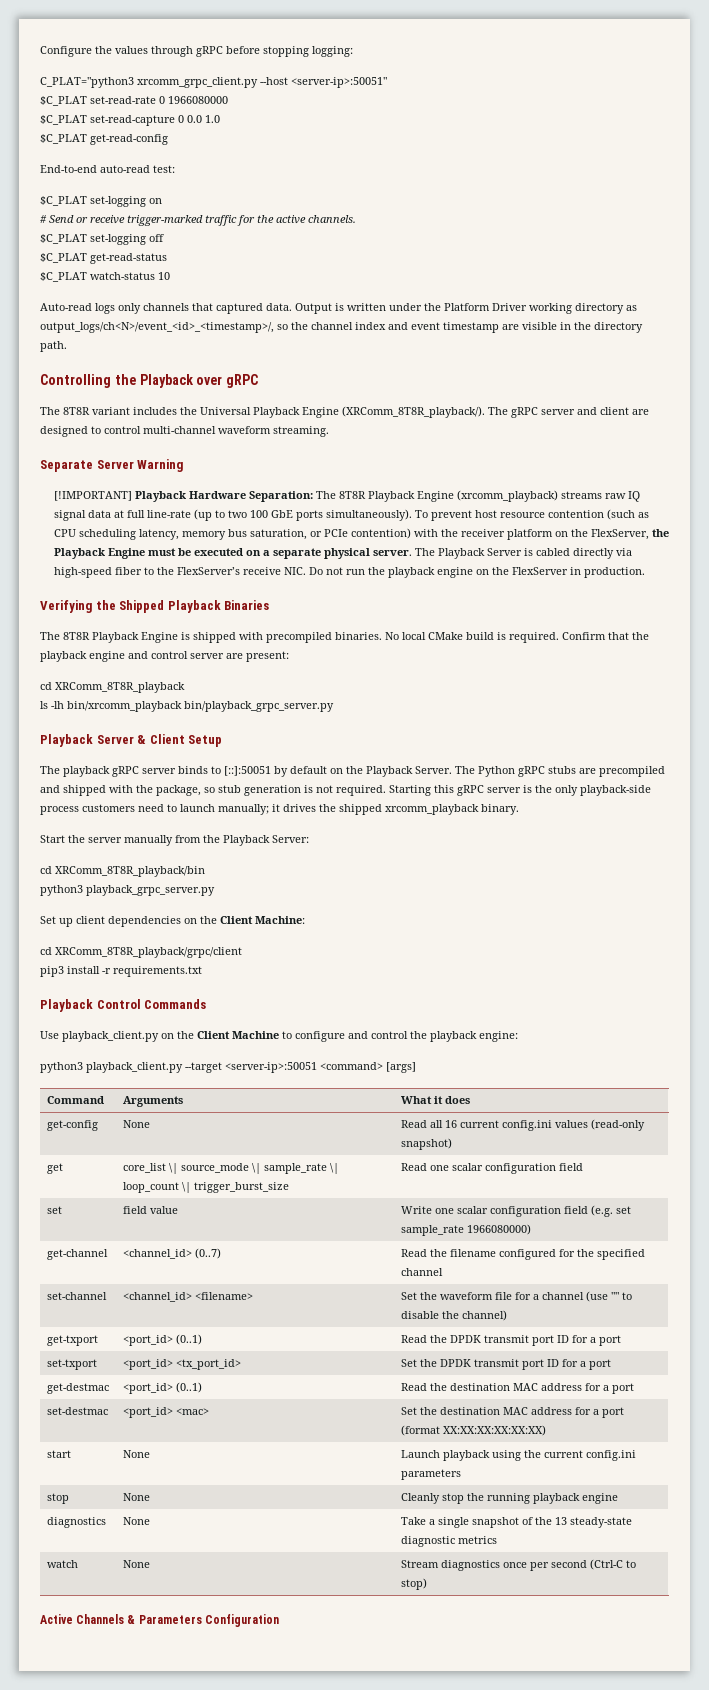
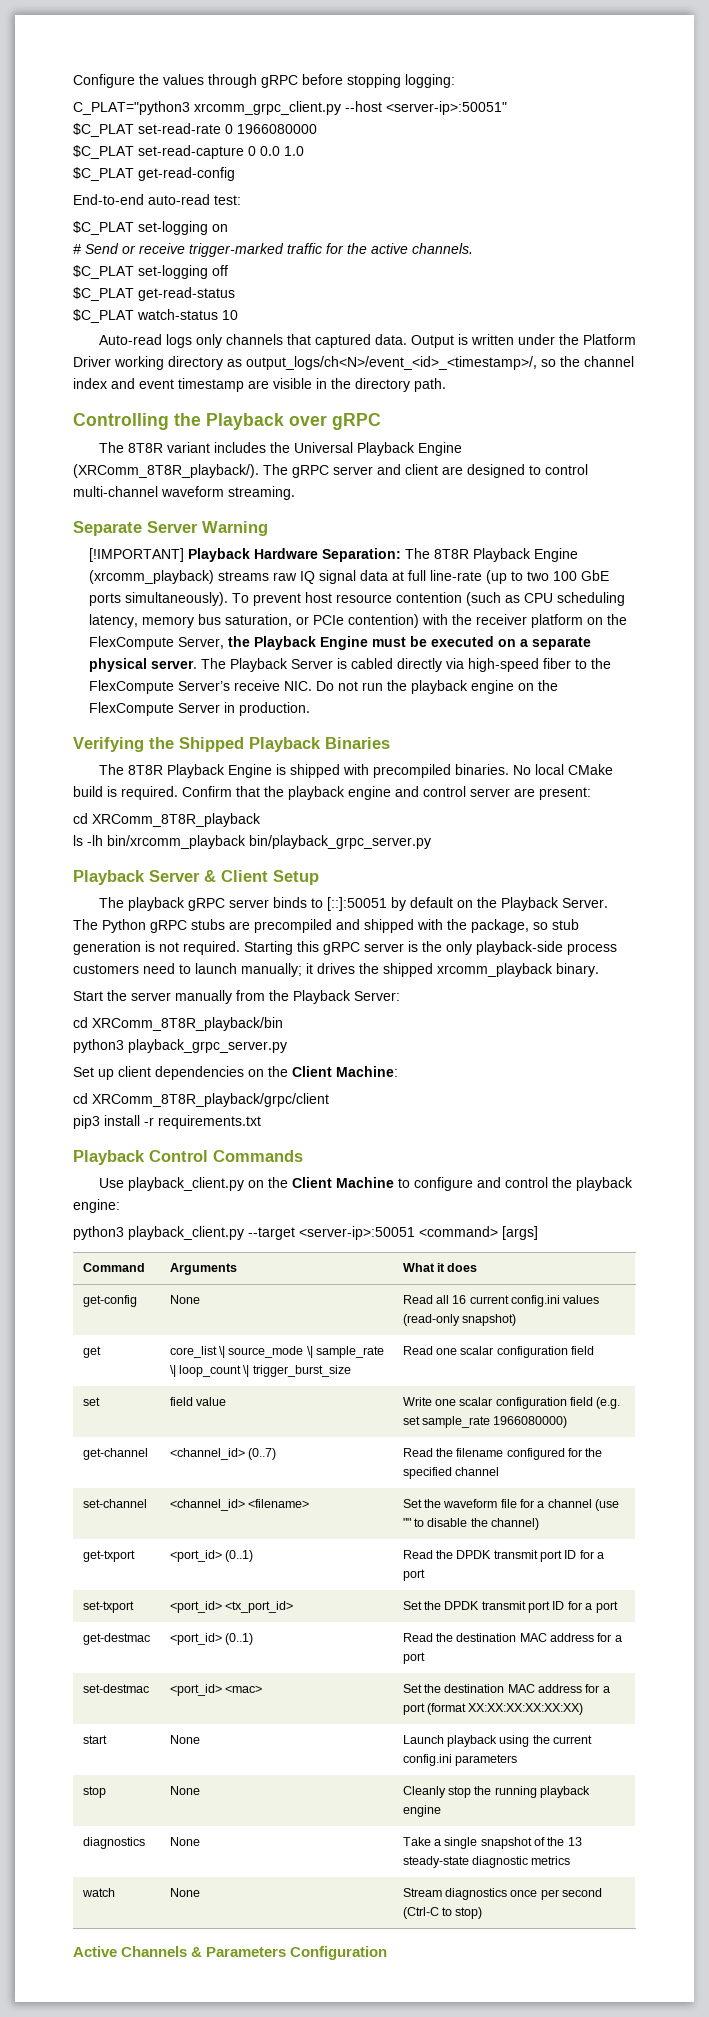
[590,529,649,540] FlexServer, -> [89,636,225,650] FlexCompute Server,
[176,567,240,575] FlexServer’s -> [89,680,231,694] FlexCompute Server’s
[511,567,568,575] FlexServer -> [89,702,221,716] FlexCompute Server

